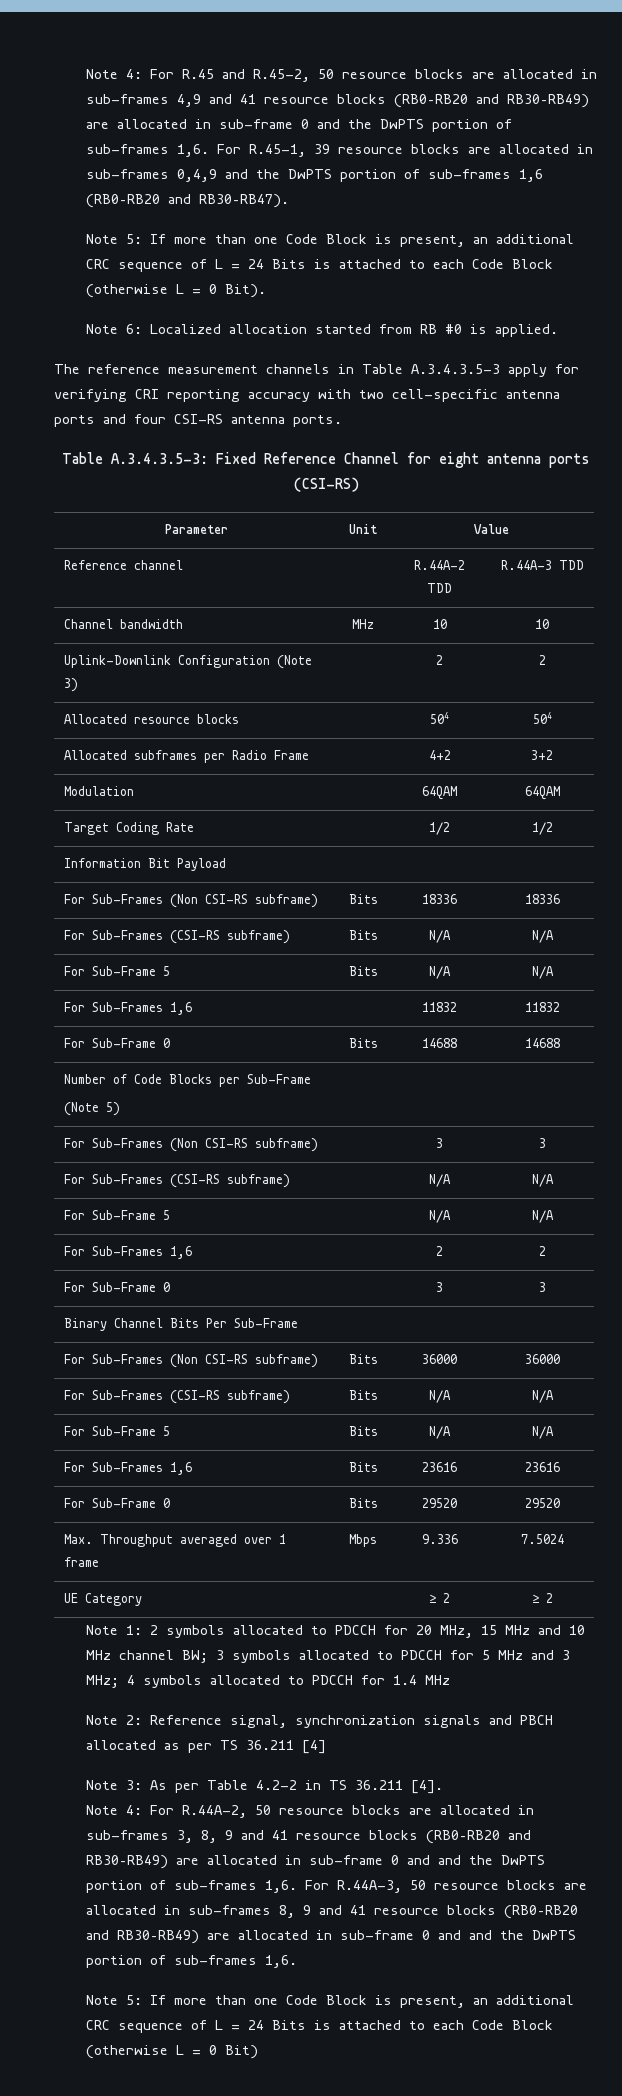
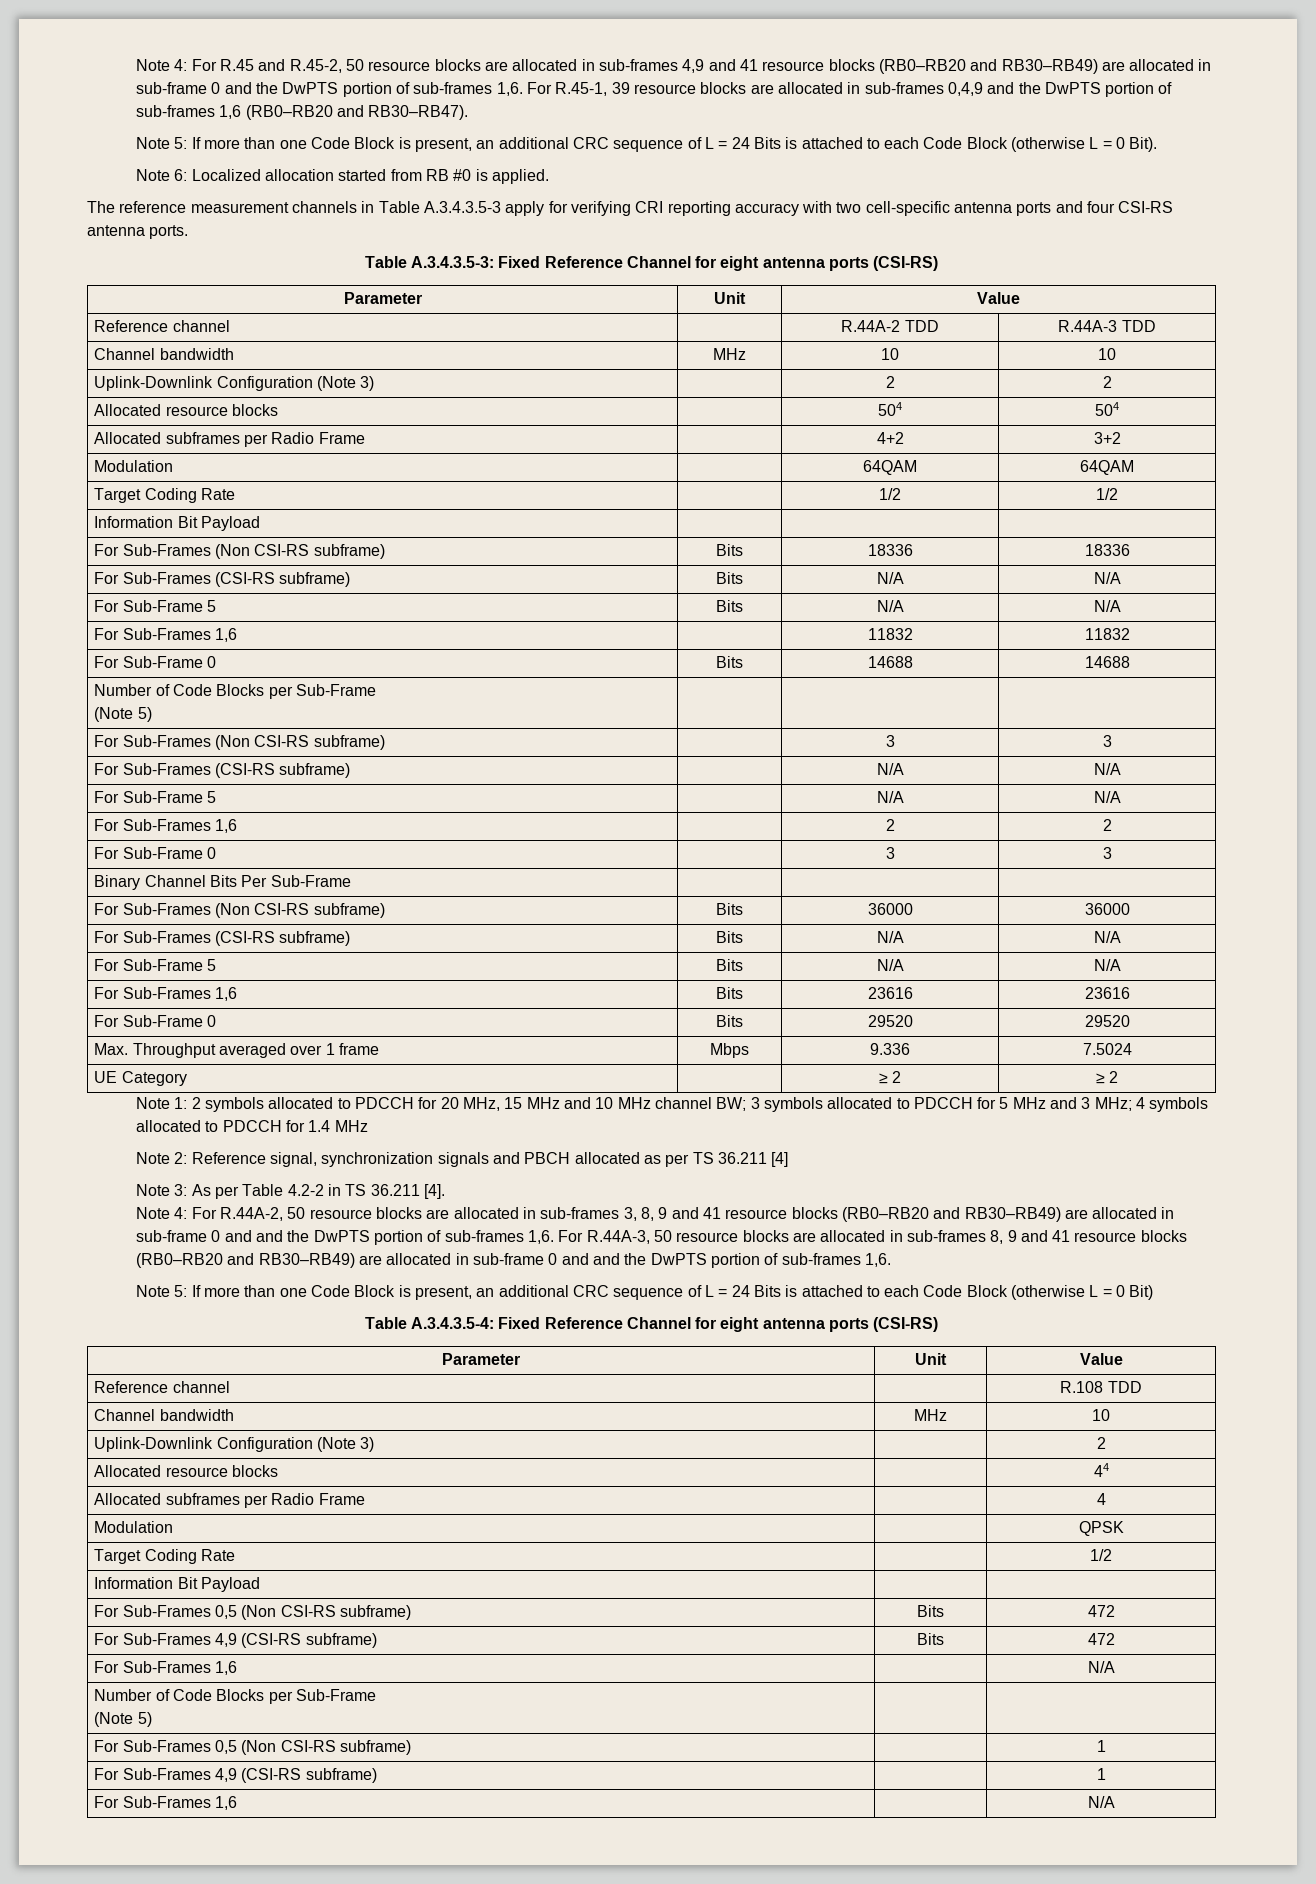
(259, 2052) none -> [364,1317,939,1332] [442,1353,520,1365] [915,1353,947,1365] [1079,1353,1123,1365] [94,1381,230,1393] [1060,1381,1142,1393] [94,1409,234,1421] [914,1409,947,1421] [1092,1409,1110,1421] [94,1437,375,1452] [1096,1437,1106,1449] [94,1465,278,1477] [1093,1463,1109,1477] [94,1493,365,1508] [1096,1493,1106,1505] [94,1521,174,1533] [1078,1521,1124,1536] [94,1549,235,1564] [1090,1549,1112,1561] [94,1577,260,1592] [94,1605,411,1620] [917,1605,944,1617] [1087,1605,1115,1617] [94,1633,377,1648] [917,1633,944,1645] [1087,1633,1115,1645] [94,1661,237,1675] [1087,1661,1115,1673] [94,1689,376,1704] [94,1712,152,1727] [94,1740,411,1755] [1096,1740,1106,1752] [94,1768,377,1783] [1096,1768,1106,1780] [94,1796,237,1810] [1087,1796,1115,1808] // Table A.3.4.3.5-4: Fixed Reference Channel for eight antenna ports (CSI-RS) // Parameter | Unit | Value // Reference channel | | R.108 TDD // Channel bandwidth | MHz | 10 // Uplink-Downlink Configuration (Note 3) | | 2 // Allocated resource blocks | | 44 // Allocated subframes per Radio Frame | | 4 // Modulation | | QPSK // Target Coding Rate | | 1/2 // Information Bit Payload | | // For Sub-Frames 0,5 (Non CSI-RS subframe) | Bits | 472 // For Sub-Frames 4,9 (CSI-RS subframe) | Bits | 472 // For Sub-Frames 1,6 | | N/A // Number of Code Blocks per Sub-Frame // (Note 5) | | // For Sub-Frames 0,5 (Non CSI-RS subframe) | | 1 // For Sub-Frames 4,9 (CSI-RS subframe) | | 1 // For Sub-Frames 1,6 | | N/A

